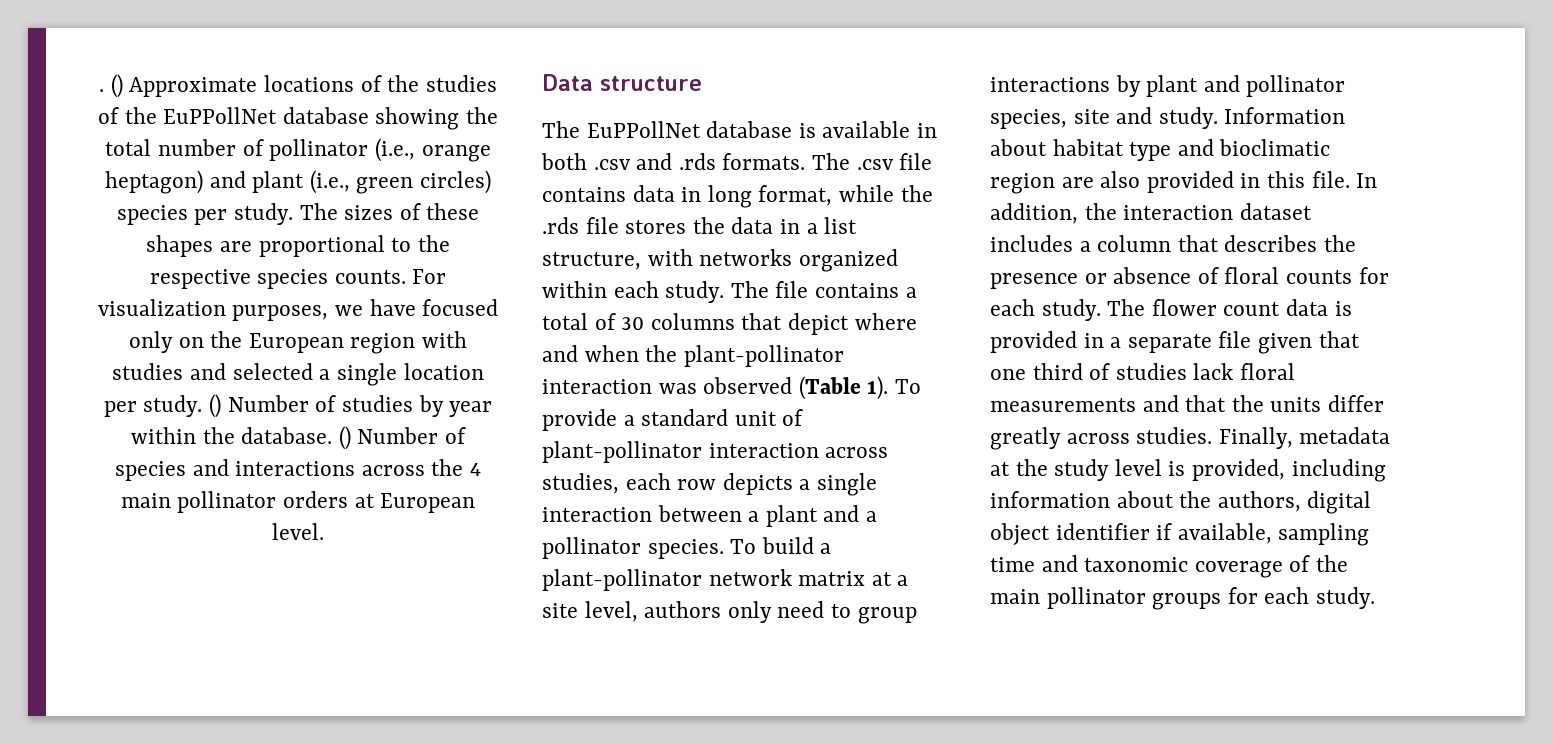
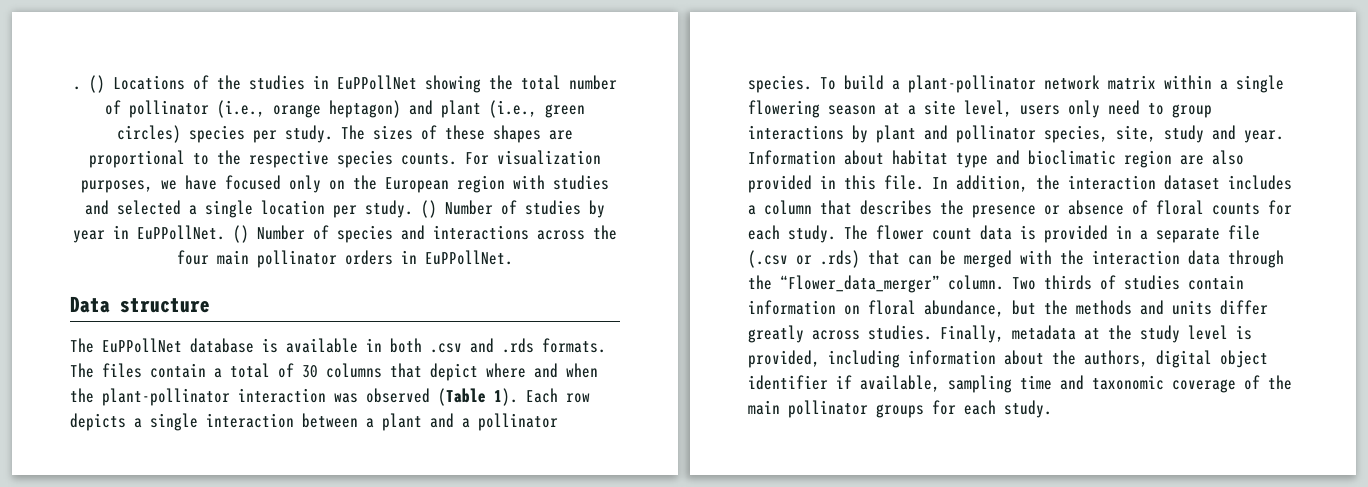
[129,75,354,97] Approximate locations -> [113,75,185,90] Locations
[97,107,369,124] of the EuPPollNet database -> [313,75,417,90] in EuPPollNet
[130,427,333,444] within the database. -> [113,225,225,240] in EuPPollNet.
[470,463,482,476] 4 -> [177,250,209,265] four
[354,493,476,513] [272,523,324,540] at European level. -> [401,250,513,265] in EuPPollNet.
[856,153,933,170] [542,185,933,208] [542,217,858,234] [542,249,898,272] [542,281,900,303] .csv file contains data in long format, while the .rds file stores the data in a list structure, with networks organized within each study. The file contains -> [102,363,206,378] files contain
[895,379,922,394] [542,409,804,431] [542,441,889,463] [542,473,671,494] To provide a standard unit of plant-pollinator interaction across studies, each -> [526,388,558,403] Each
(866, 578) none -> [1164,75,1284,93] [748,100,876,118] within a single flowering season
[644,601,722,618] authors -> [1020,105,1060,115] users
[1073,107,1218,129] site and study. -> [1116,125,1284,143] site, study and year.
[1258,331,1360,354] [990,363,1296,380] [990,395,1264,412] given that one third of studies lack floral measurements and that the -> [748,250,1284,268] [748,275,1244,293] [748,300,1164,317] (.csv or .rds) that can be merged with the interaction data through the “Flower_data_merger” column. Two thirds of studies contain information on floral abundance, but the methods and

